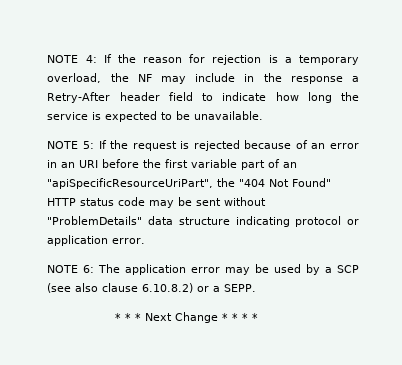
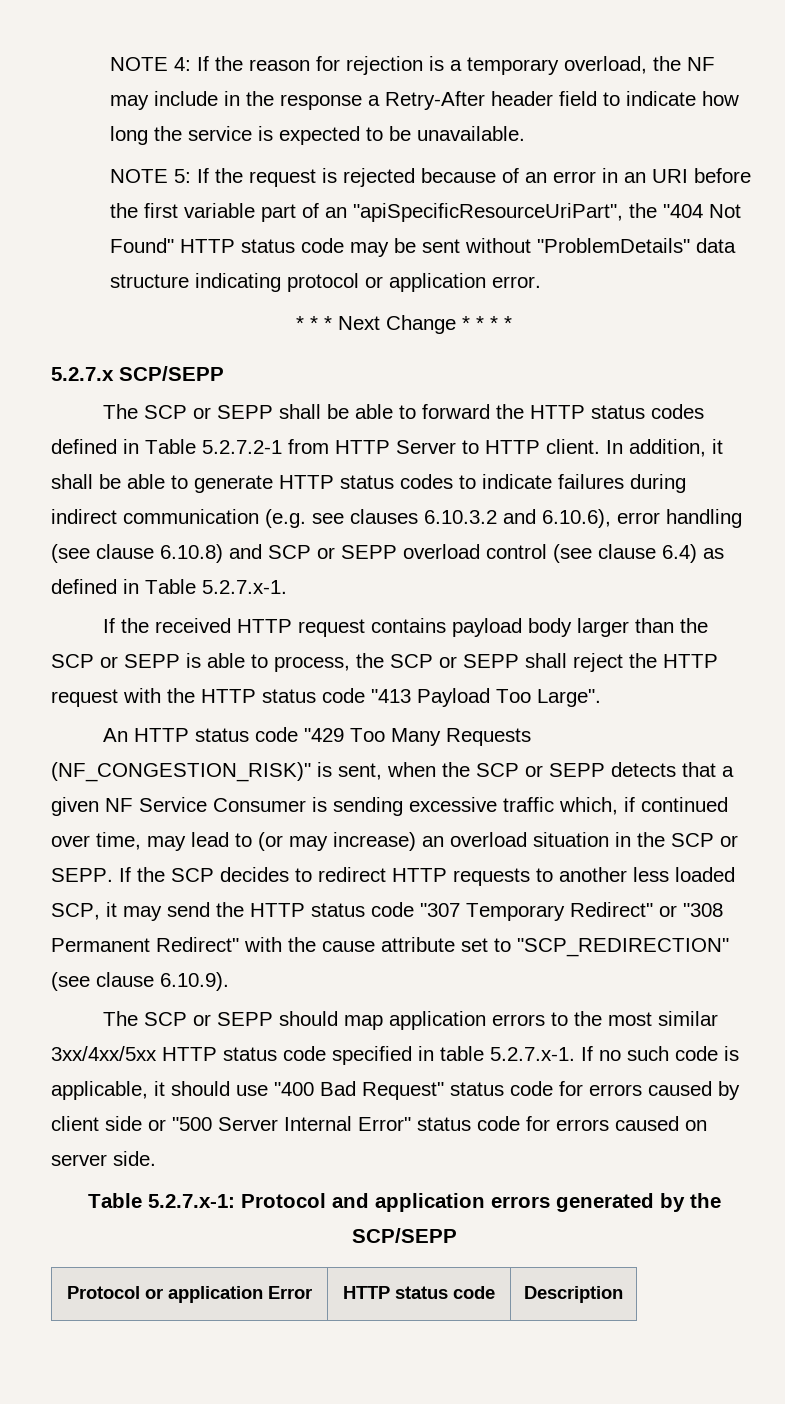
[47,264,359,275] [47,283,257,293] // NOTE 6: The application error may be used by a SCP (see also clause 6.10.8.2) or a SEPP. -> (541, 282) none
(258, 317) none -> [51,366,224,381] [103,404,705,419] [51,439,723,457] [51,474,686,493] [51,509,742,528] [51,544,724,563] [51,579,287,594] [103,618,709,637] [51,653,718,672] [51,688,601,707] [103,727,532,746] [51,762,734,782] [51,797,728,816] [51,832,738,851] [51,867,735,886] [51,902,723,921] [51,937,729,957] [51,972,229,991] [103,1011,719,1030] [51,1046,739,1065] [51,1081,740,1100] [51,1116,707,1131] [51,1151,156,1166] [87,1193,721,1212] [351,1228,457,1243] [67,1286,312,1303] [343,1286,495,1299] [524,1286,623,1303] // 5.2.7.x SCP/SEPP // The SCP or SEPP shall be able to forward the HTTP status codes defined in Table 5.2.7.2-1 from HTTP Server to HTTP client. In addition, it shall be able to generate HTTP status codes to indicate failures during indirect communication (e.g. see clauses 6.10.3.2 and 6.10.6), error handling (see clause 6.10.8) and SCP or SEPP overload control (see clause 6.4) as defined in Table 5.2.7.x-1. // If the received HTTP request contains payload body larger than the SCP or SEPP is able to process, the SCP or SEPP shall reject the HTTP request with the HTTP status code "413 Payload Too Large". // An HTTP status code "429 Too Many Requests (NF_CONGESTION_RISK)" is sent, when the SCP or SEPP detects that a given NF Service Consumer is sending excessive traffic which, if continued over time, may lead to (or may increase) an overload situation in the SCP or SEPP. If the SCP decides to redirect HTTP requests to another less loaded SCP, it may send the HTTP status code "307 Temporary Redirect" or "308 Permanent Redirect" with the cause attribute set to "SCP_REDIRECTION" (see clause 6.10.9). // The SCP or SEPP should map application errors to the most similar 3xx/4xx/5xx HTTP status code specified in table 5.2.7.x-1. If no such code is applicable, it should use "400 Bad Request" status code for errors caused by client side or "500 Server Internal Error" status code for errors caused on server side. // Table 5.2.7.x-1: Protocol and application errors generated by the SCP/SEPP // Protocol or application Error | HTTP status code | Description

